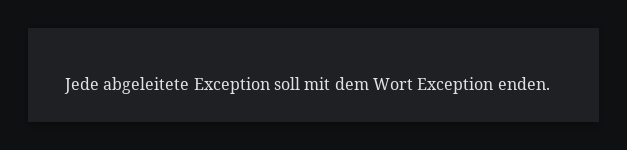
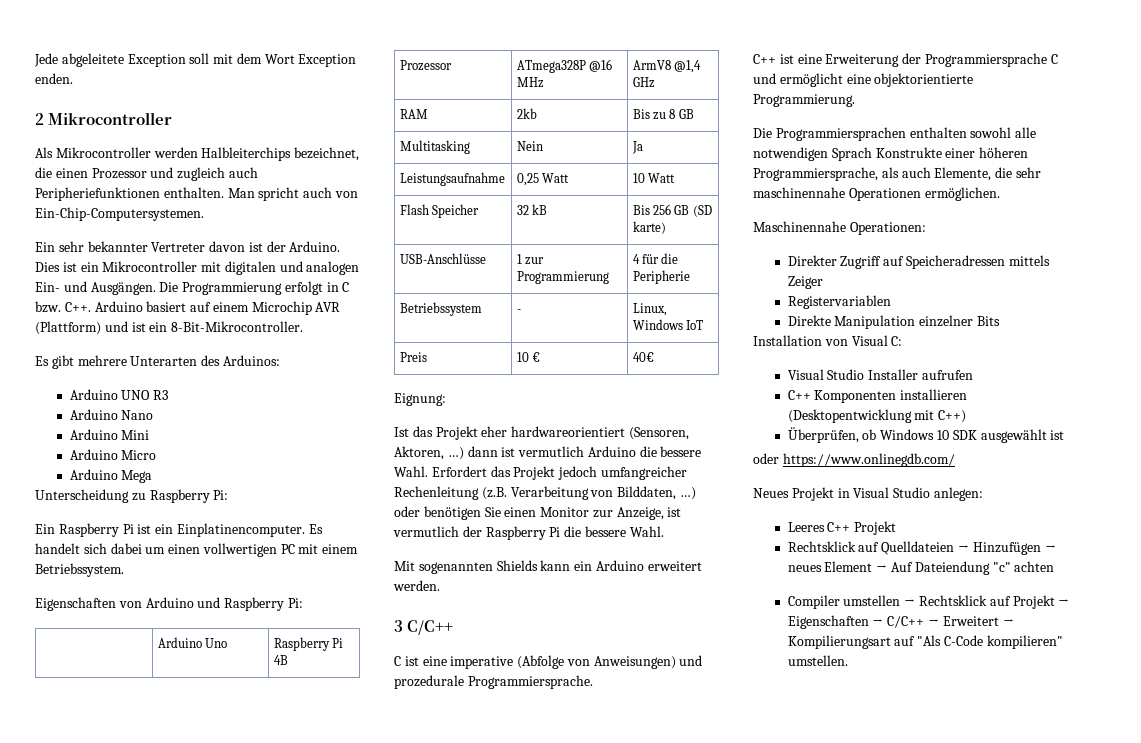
(550, 83) none -> [35,112,173,125] [35,147,360,161] [35,167,258,181] [35,187,358,201] [35,207,204,221] [35,241,341,252] [35,261,360,275] [35,281,350,295] [35,301,341,315] [35,321,304,335] [35,355,280,369] [69,389,169,400] [69,409,154,420] [69,429,150,440] [69,449,157,460] [69,469,153,483] [35,489,229,503] [35,523,323,537] [35,543,359,557] [35,563,124,577] [35,597,303,611] [157,637,228,648] [273,637,344,651] [273,655,288,665] [399,60,452,71] [516,59,613,73] [516,77,544,88] [632,60,702,73] [632,77,655,88] [399,109,428,119] [516,108,537,119] [632,109,694,120] [399,140,470,154] [516,141,543,151] [631,141,643,154] [399,172,505,186] [516,173,570,186] [632,173,676,183] [399,204,480,218] [516,204,548,215] [632,204,712,217] [632,221,666,234] [399,253,486,264] [516,254,545,265] [516,271,609,284] [632,253,679,264] [632,270,690,284] [399,302,482,316] [516,309,521,313] [632,303,667,316] [632,319,704,330] [399,352,427,362] [516,352,541,362] [632,352,654,362] [394,393,446,406] [394,426,689,440] [394,446,702,460] [394,466,687,480] [394,486,696,500] [394,506,682,520] [393,526,664,540] [394,560,702,574] [393,580,440,591] [394,620,454,635] [394,655,703,669] [394,675,593,689] [753,53,1058,67] [753,73,974,87] [753,94,855,107] [753,127,1037,141] [753,147,1029,161] [753,167,1041,181] [753,187,1000,201] [753,221,926,235] [787,255,1050,269] [787,276,823,289] [787,295,891,309] [787,315,1000,329] [753,335,903,346] [787,369,973,380] [787,389,968,403] [787,409,967,423] [787,427,1065,443] [753,453,955,467] [753,487,983,501] [787,521,897,535] [787,541,1056,555] [787,561,1055,575] [787,595,1070,609] [787,615,1014,629] [787,635,1063,649] [787,655,848,666] // 2 Mikrocontroller // Als Mikrocontroller werden Halbleiterchips bezeichnet, die einen Prozessor und zugleich auch Peripheriefunktionen enthalten. Man spricht auch von Ein-Chip-Computersystemen. // Ein sehr bekannter Vertreter davon ist der Arduino. Dies ist ein Mikrocontroller mit digitalen und analogen Ein- und Ausgängen. Die Programmierung erfolgt in C bzw. C++. Arduino basiert auf einem Microchip AVR (Plattform) und ist ein 8-Bit-Mikrocontroller. // Es gibt mehrere Unterarten des Arduinos: // Arduino UNO R3 // Arduino Nano // Arduino Mini // Arduino Micro // Arduino Mega // Unterscheidung zu Raspberry Pi: // Ein Raspberry Pi ist ein Einplatinencomputer. Es handelt sich dabei um einen vollwertigen PC mit einem Betriebssystem. // Eigenschaften von Arduino und Raspberry Pi: // | Arduino Uno | Raspberry Pi 4B // Prozessor | ATmega328P @16 MHz | ArmV8 @1,4 GHz // RAM | 2kb | Bis zu 8 GB // Multitasking | Nein | Ja // Leistungsaufnahme | 0,25 Watt | 10 Watt // Flash Speicher | 32 kB | Bis 256 GB (SD karte) // USB-Anschlüsse | 1 zur Programmierung | 4 für die Peripherie // Betriebssystem | - | Linux, Windows IoT // Preis | 10 € | 40€ // Eignung: // Ist das Projekt eher hardwareorientiert (Sensoren, Aktoren, …) dann ist vermutlich Arduino die bessere Wahl. Erfordert das Projekt jedoch umfangreicher Rechenleitung (z.B. Verarbeitung von Bilddaten, …) oder benötigen Sie einen Monitor zur Anzeige, ist vermutlich der Raspberry Pi die bessere Wahl. // Mit sogenannten Shields kann ein Arduino erweitert werden. // 3 C/C++ // C ist eine imperative (Abfolge von Anweisungen) und prozedurale Programmiersprache. // C++ ist eine Erweiterung der Programmiersprache C und ermöglicht eine objektorientierte Programmierung. // Die Programmiersprachen enthalten sowohl alle notwendigen Sprach Konstrukte einer höheren Programmiersprache, als auch Elemente, die sehr maschinennahe Operationen ermöglichen. // Maschinennahe Operationen: // Direkter Zugriff auf Speicheradressen mittels Zeiger // Registervariablen // Direkte Manipulation einzelner Bits // Installation von Visual C: // Visual Studio Installer aufrufen // C++ Komponenten installieren (Desktopentwicklung mit C++) // Überprüfen, ob Windows 10 SDK ausgewählt ist // oder https://www.onlinegdb.com/ // Neues Projekt in Visual Studio anlegen: // Leeres C++ Projekt // Rechtsklick auf Quelldateien → Hinzufügen → neues Element → Auf Dateiendung "c" achten // Compiler umstellen → Rechtsklick auf Projekt → Eigenschaften → C/C++ → Erweitert → Kompilierungsart auf "Als C-Code kompilieren" umstellen.

